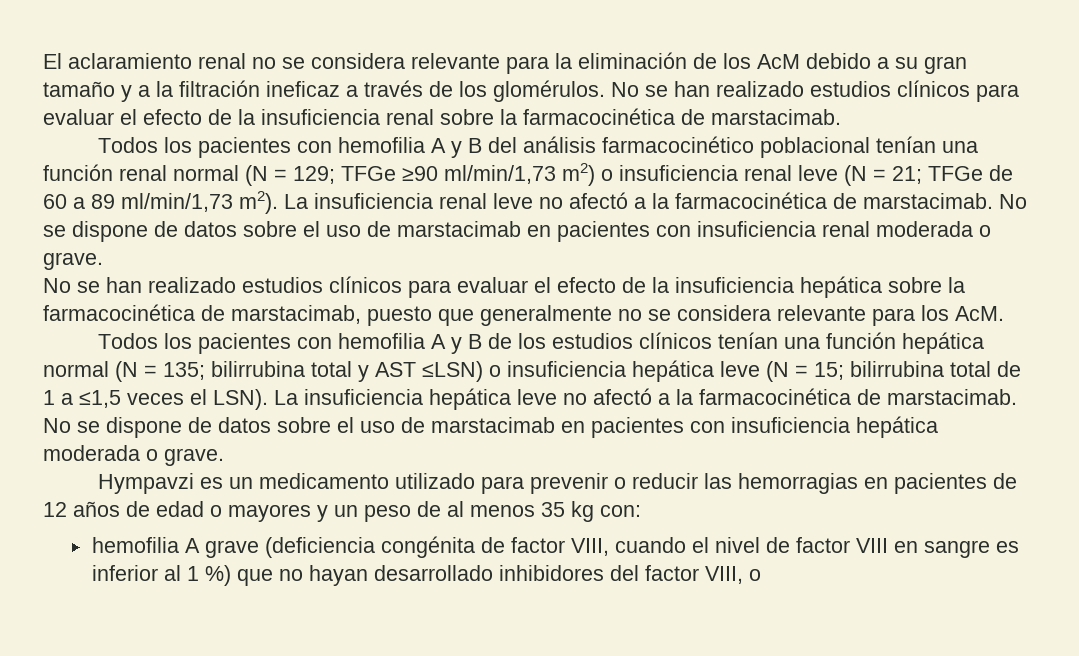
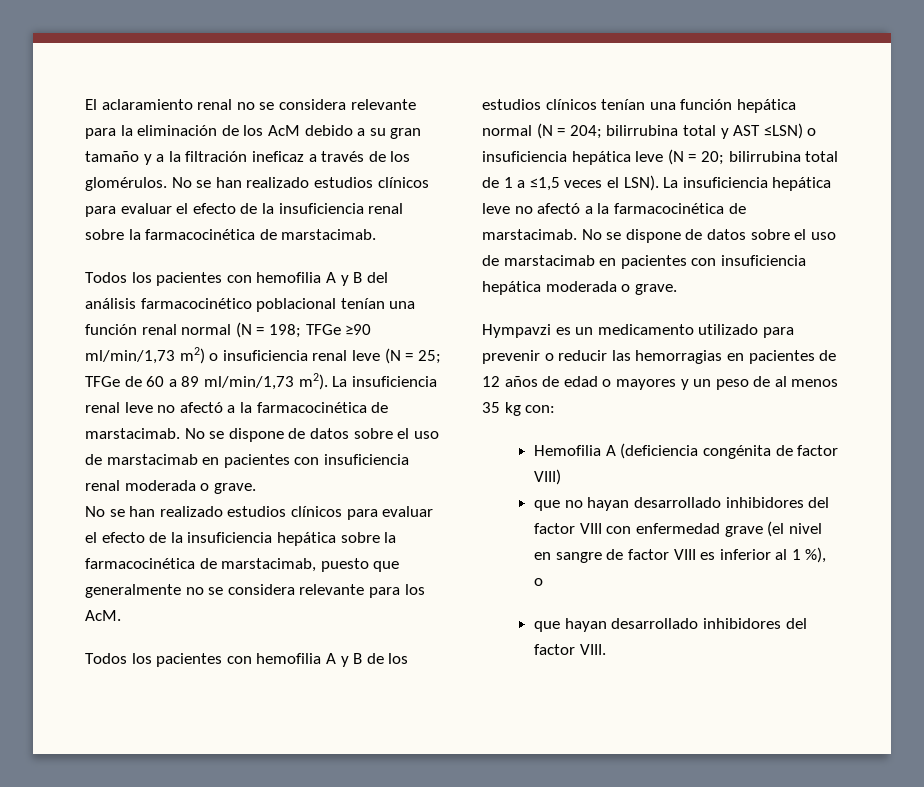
[293,166,335,184] 129; -> [268,324,301,338] 198;
[892,166,922,184] 21; -> [417,350,441,364] 25;
[163,362,205,380] 135; -> [569,125,602,139] 204;
[814,362,844,380] 15; -> [700,151,724,165] 20;
[91,537,259,558] hemofilia A grave -> [534,445,616,456] Hemofilia A
[570,537,1019,558] [91,565,231,586] VIII, cuando el nivel de factor VIII en sangre es inferior al 1 %) -> [534,469,562,485] VIII) //
[704,566,761,584] VIII, o -> [579,521,822,537] [534,547,827,563] [534,578,544,586] [534,618,807,632] [534,644,606,655] VIII con enfermedad grave (el nivel en sangre de factor VIII es inferior al 1 %), o // que hayan desarrollado inhibidores del factor VIII.

